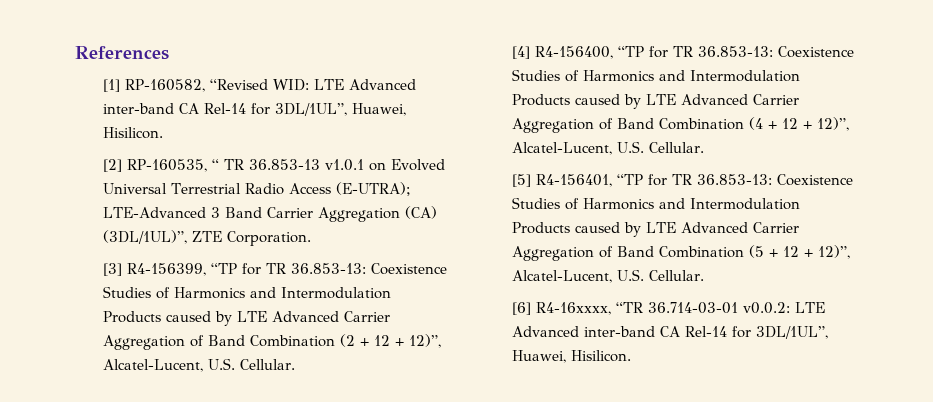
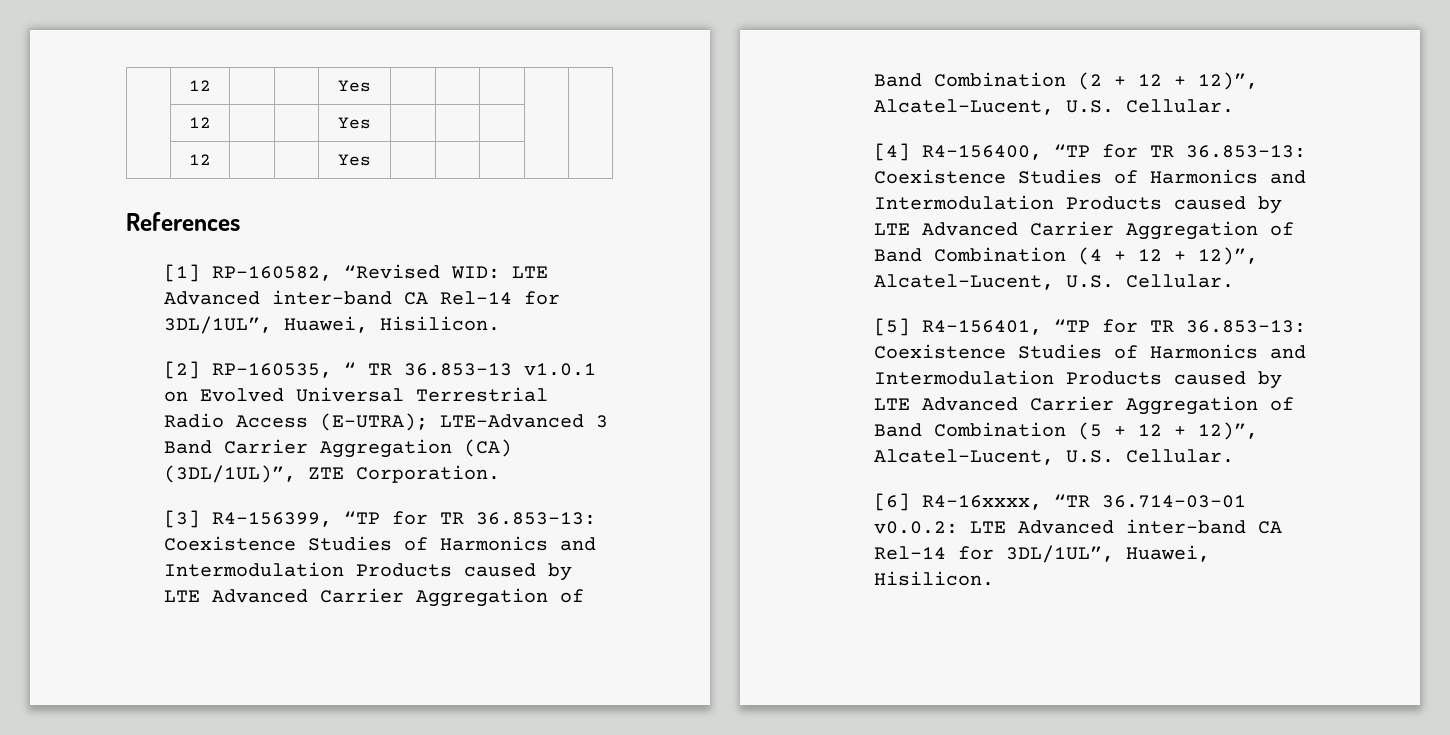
(75, 53) none -> [189,80,211,91] [338,80,371,92] [189,117,211,128] [338,117,371,129] [189,154,211,165] [338,154,371,166] | 12 | | | Yes | | | | | // | 12 | | | Yes | | | | | // | 12 | | | Yes | | | | | //

